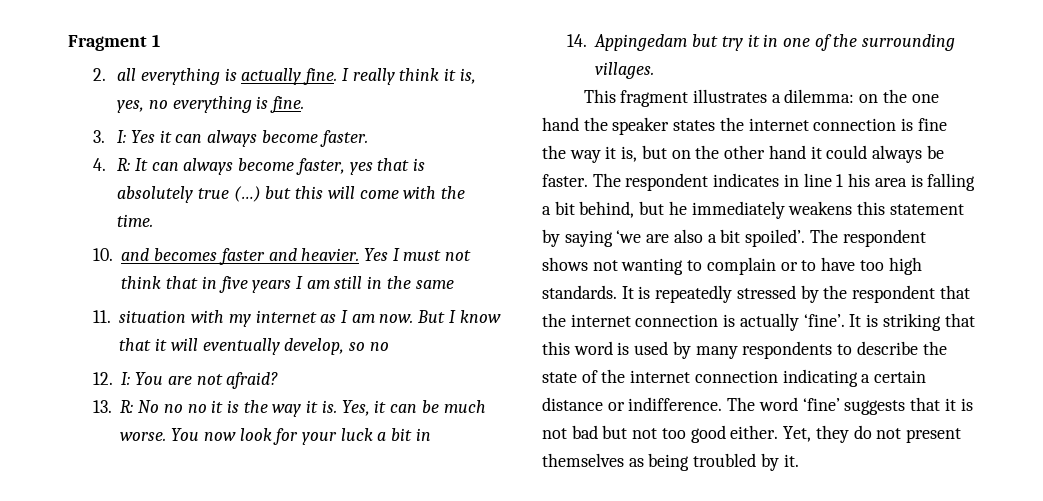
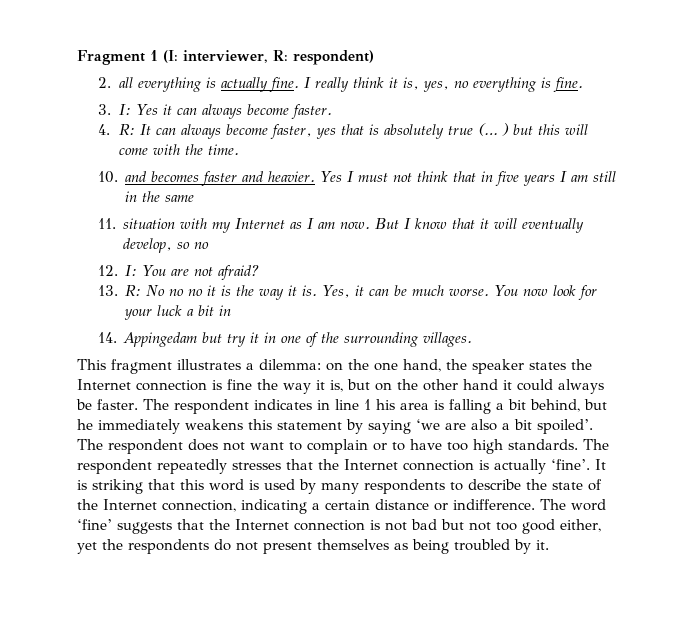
(160, 40) none -> [163,50,374,65] (I: interviewer, R: respondent)
[233,186,261,202] (…) -> [477,123,509,136] (… )
[255,310,317,323] internet -> [235,218,286,229] Internet
[542,117,579,131] hand -> [403,359,441,372] hand,
[748,118,809,131] internet -> [77,379,131,390] Internet
[542,257,684,275] shows not wanting -> [188,439,284,451] does not want
[621,285,970,303] [542,313,631,327] It is repeatedly stressed by the respondent that the internet -> [583,439,609,450] [77,459,398,474] The respondent repeatedly stresses that the Internet
[630,370,778,383] internet connection -> [103,499,236,512] Internet connection,
[944,398,956,411] it -> [209,519,365,531] the Internet connection
[730,425,849,443] either. Yet, they -> [560,519,601,532] [77,539,209,554] either, yet the respondents

